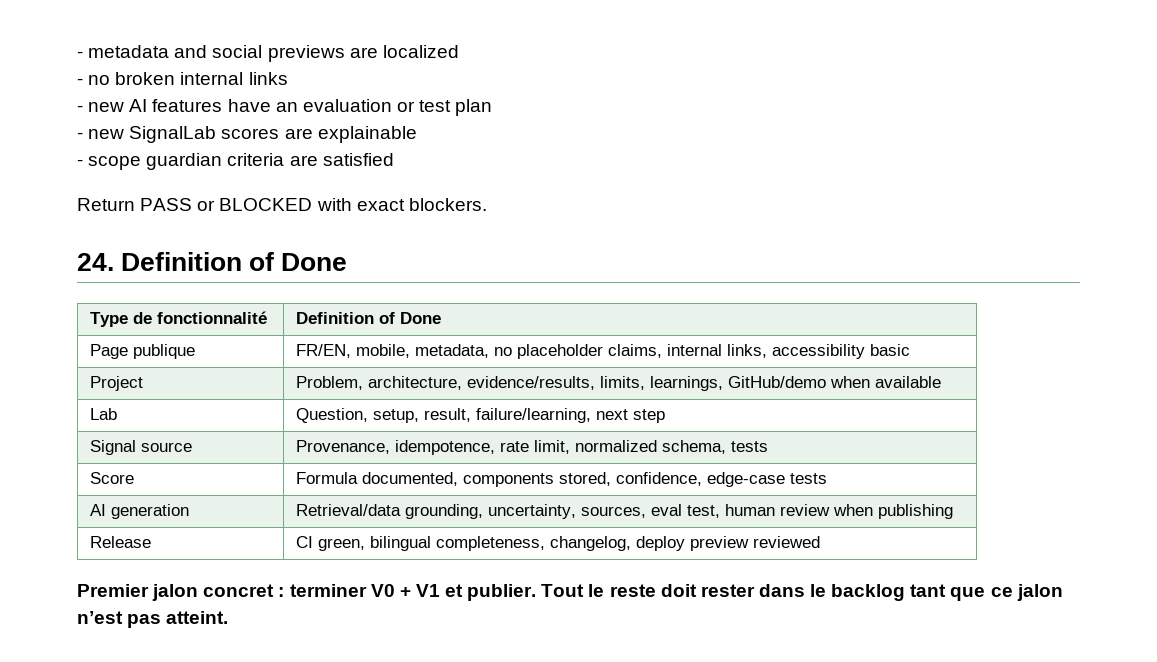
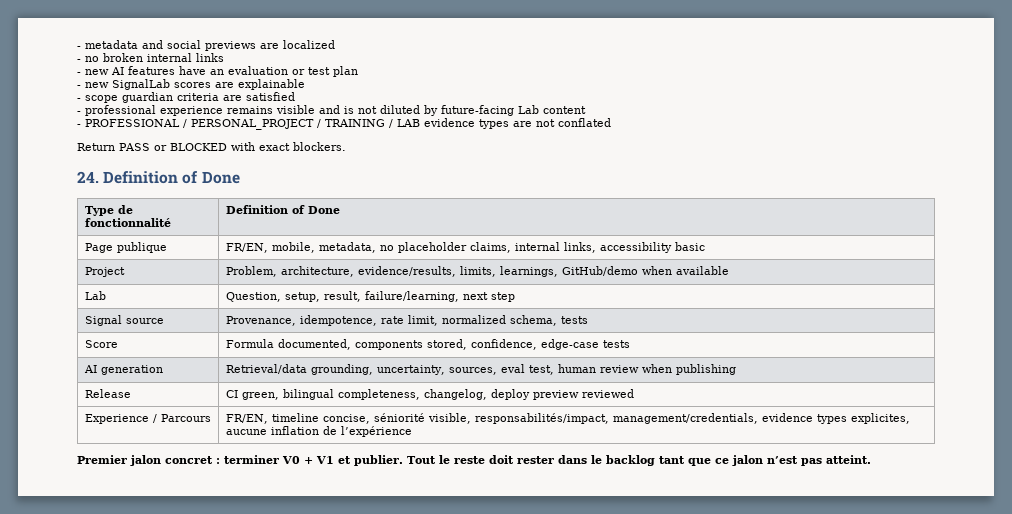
(394, 159) none -> [77,105,586,116] [77,118,611,130] // - professional experience remains visible and is not diluted by future-facing Lab content // - PROFESSIONAL / PERSONAL_PROJECT / TRAINING / LAB evidence types are not conflated
(821, 542) none -> [84,414,211,424] [225,413,910,424] [225,426,412,437] // Experience / Parcours | FR/EN, timeline concise, séniorité visible, responsabilités/impact, management/credentials, evidence types explicites, aucune inflation de l’expérience

